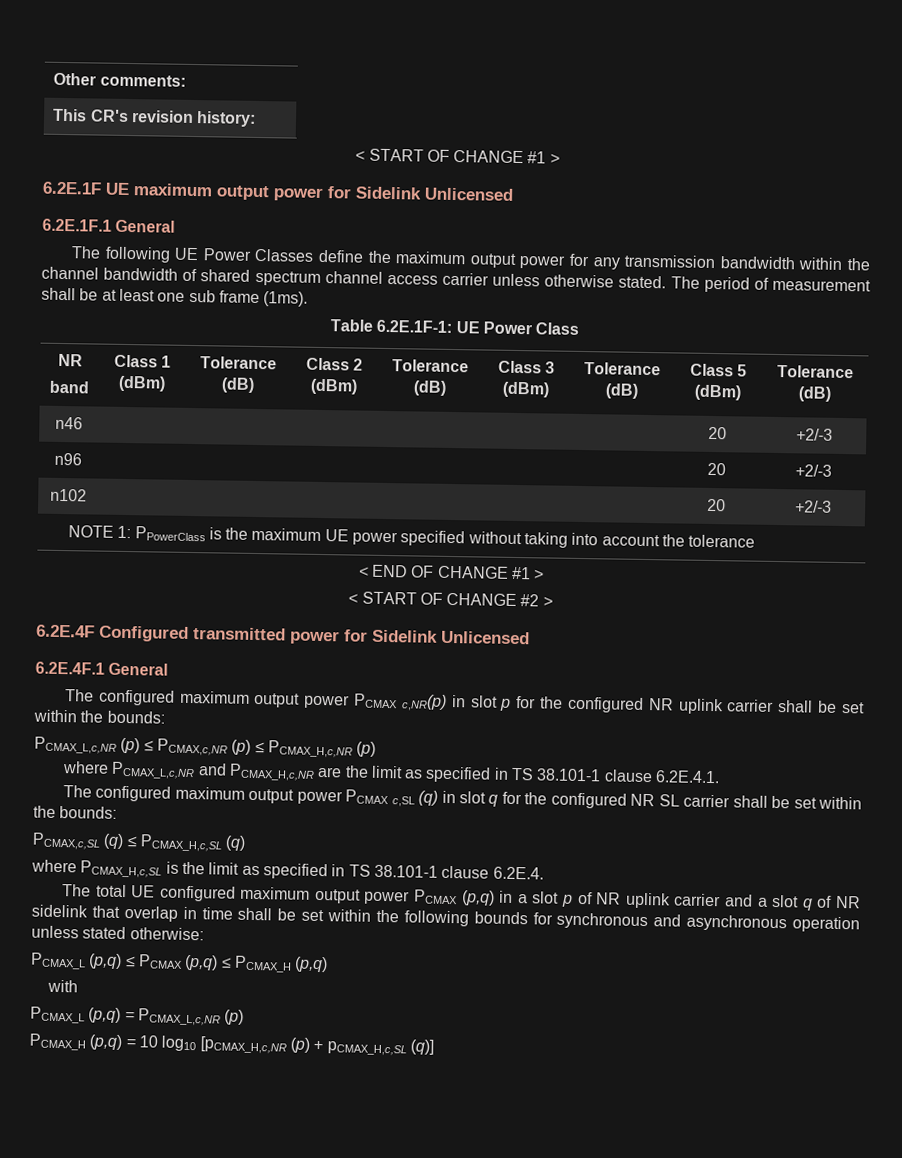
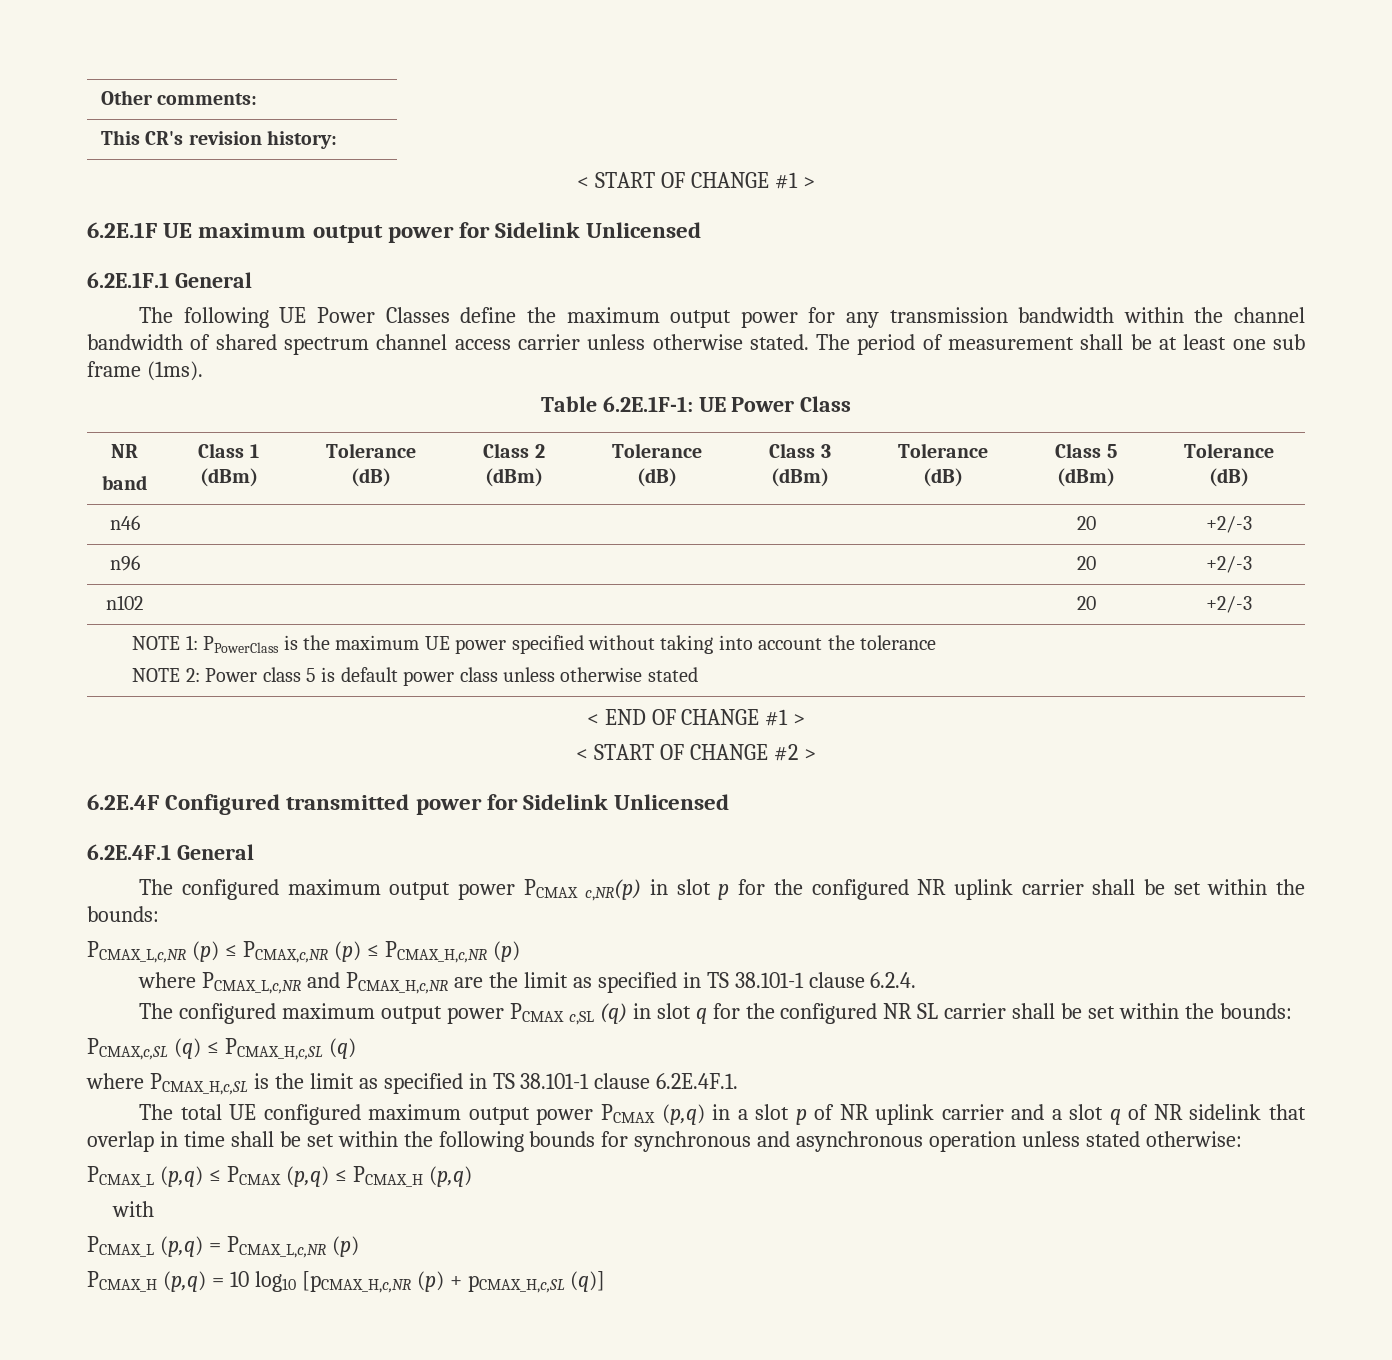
(756, 541) none -> [132,667,698,686] // NOTE 2: Power class 5 is default power class unless otherwise stated
[655,770,721,784] 6.2E.4.1. -> [870,972,917,988] 6.2.4.
[492,866,544,880] 6.2E.4. -> [656,1073,739,1089] 6.2E.4F.1.

